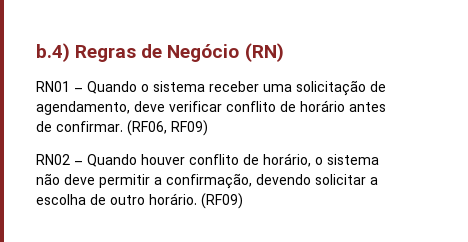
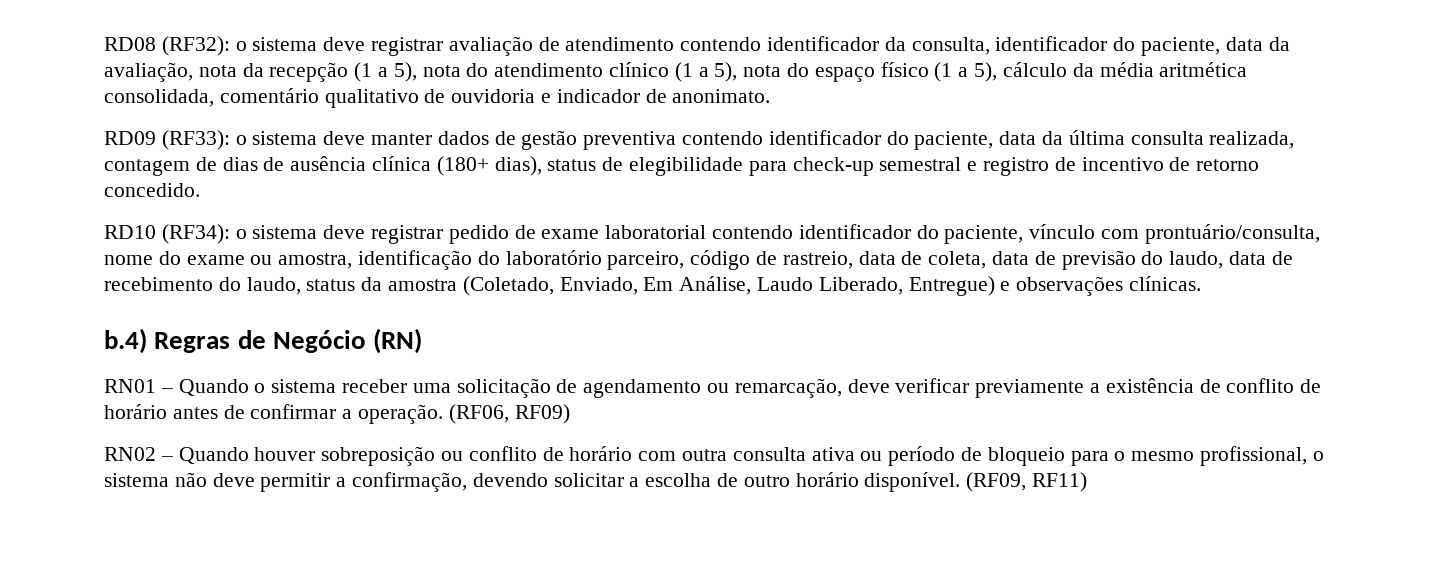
(36, 52) none -> [104,36,1290,56] [104,62,1248,82] [104,88,771,108] [104,130,1295,150] [104,156,1260,176] [104,183,200,197] [104,224,1320,244] [104,250,1293,270] [104,276,1202,296] RD08 (RF32): o sistema deve registrar avaliação de atendimento contendo identificador da consulta, identificador do paciente, data da avaliação, nota da recepção (1 a 5), nota do atendimento clínico (1 a 5), nota do espaço físico (1 a 5), cálculo da média aritmética consolidada, comentário qualitativo de ouvidoria e indicador de anonimato. // RD09 (RF33): o sistema deve manter dados de gestão preventiva contendo identificador do paciente, data da última consulta realizada, contagem de dias de ausência clínica (180+ dias), status de elegibilidade para check-up semestral e registro de incentivo de retorno concedido. // RD10 (RF34): o sistema deve registrar pedido de exame laboratorial contendo identificador do paciente, vínculo com prontuário/consulta, nome do exame ou amostra, identificação do laboratório parceiro, código de rastreio, data de coleta, data de previsão do laudo, data de recebimento do laudo, status da amostra (Coletado, Enviado, Em Análise, Laudo Liberado, Entregue) e observações clínicas. //
[36,101,222,115] agendamento, deve verificar -> [583,378,1221,398] agendamento ou remarcação, deve verificar previamente a existência de
[56,121,123,132] confirmar. -> [250,404,444,424] confirmar a operação.
[189,153,311,167] conflito de horário, -> [321,446,1308,466] sobreposição ou conflito de horário com outra consulta ativa ou período de bloqueio para o mesmo profissional,
[149,193,243,209] horário. (RF09) -> [795,472,1088,492] horário disponível. (RF09, RF11)

